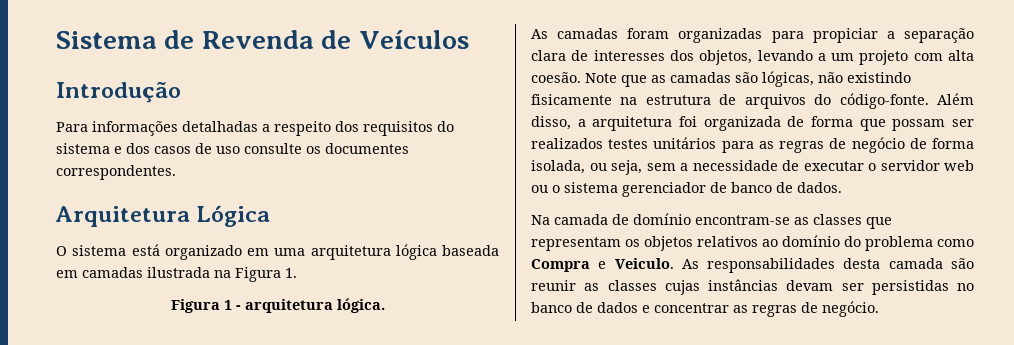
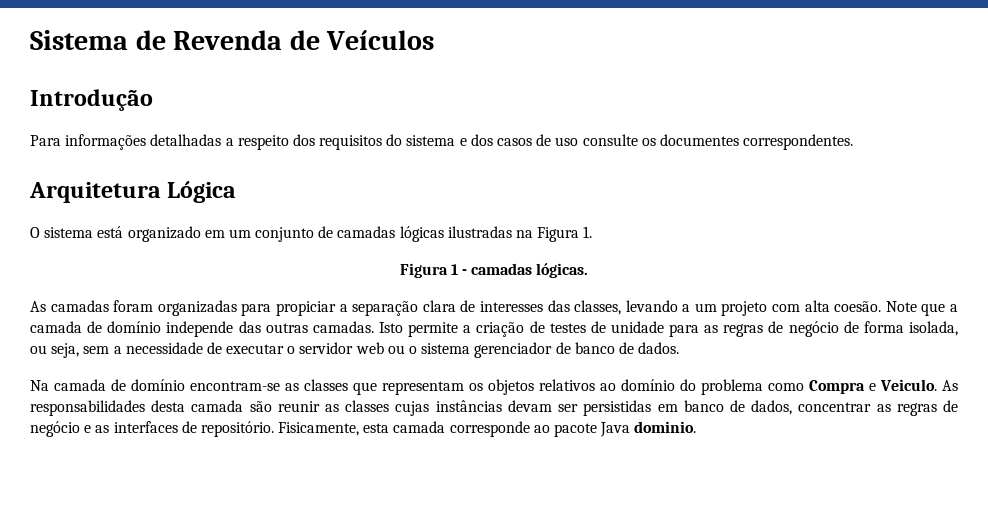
[274,244,499,260] [56,267,210,278] uma arquitetura lógica baseada em camadas ilustrada -> [228,226,512,242] um conjunto de camadas lógicas ilustradas
[244,298,385,313] arquitetura lógica. -> [471,263,589,278] camadas lógicas.
[669,50,753,65] dos objetos, -> [547,300,622,315] das classes,
[651,71,911,87] [531,93,974,109] [531,116,974,131] [531,137,717,149] as camadas são lógicas, não existindo fisicamente na estrutura de arquivos do código-fonte. Além disso, a arquitetura foi organizada de forma que possam ser realizados testes unitários -> [950,304,959,312] [30,321,664,337] a camada de domínio independe das outras camadas. Isto permite a criação de testes de unidade
[957,283,974,291] [531,302,650,313] no banco de dados e -> [657,400,793,415] em banco de dados,
[822,301,879,317] negócio. -> [30,421,697,437] negócio e as interfaces de repositório. Fisicamente, esta camada corresponde ao pacote Java dominio.

